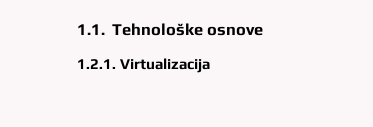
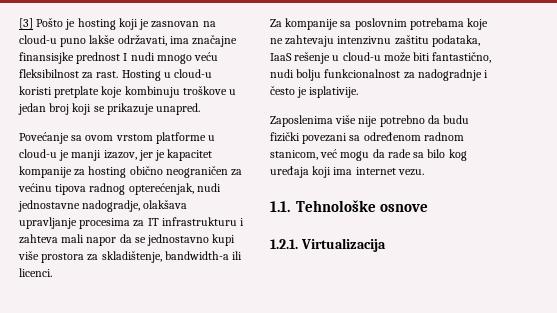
(77, 29) none -> [19,18,216,30] [19,35,238,47] [19,52,219,64] [19,69,213,81] [19,86,237,98] [18,103,201,115] [19,132,216,144] [19,149,213,161] [19,166,243,178] [18,183,221,195] [18,200,188,212] [19,217,245,229] [19,234,236,246] [18,251,243,263] [19,268,52,277] [270,18,489,30] [270,35,480,47] [270,52,492,64] [270,69,489,81] [270,86,359,98] [270,115,470,127] [270,132,464,144] [270,149,467,161] [270,166,424,178] [3] Pošto je hosting koji je zasnovan na cloud-u puno lakše održavati, ima značajne finansisjke prednost I nudi mnogo veću fleksibilnost za rast. Hosting u cloud-u koristi pretplate koje kombinuju troškove u jedan broj koji se prikazuje unapred. // Povećanje sa ovom vrstom platforme u cloud-u je manji izazov, jer je kapacitet kompanije za hosting obično neograničen za većinu tipova radnog opterećenjak, nudi jednostavne nadogradje, olakšava upravljanje procesima za IT infrastrukturu i zahteva mali napor da se jednostavno kupi više prostora za skladištenje, bandwidth-a ili licenci. // Za kompanije sa poslovnim potrebama koje ne zahtevaju intenzivnu zaštitu podataka, IaaS rešenje u cloud-u može biti fantastično, nudi bolju funkcionalnost za nadogradnje i često je isplativije. // Zaposlenima više nije potrebno da budu fizički povezani sa određenom radnom stanicom, već mogu da rade sa bilo kog uređaja koji ima internet vezu. //

